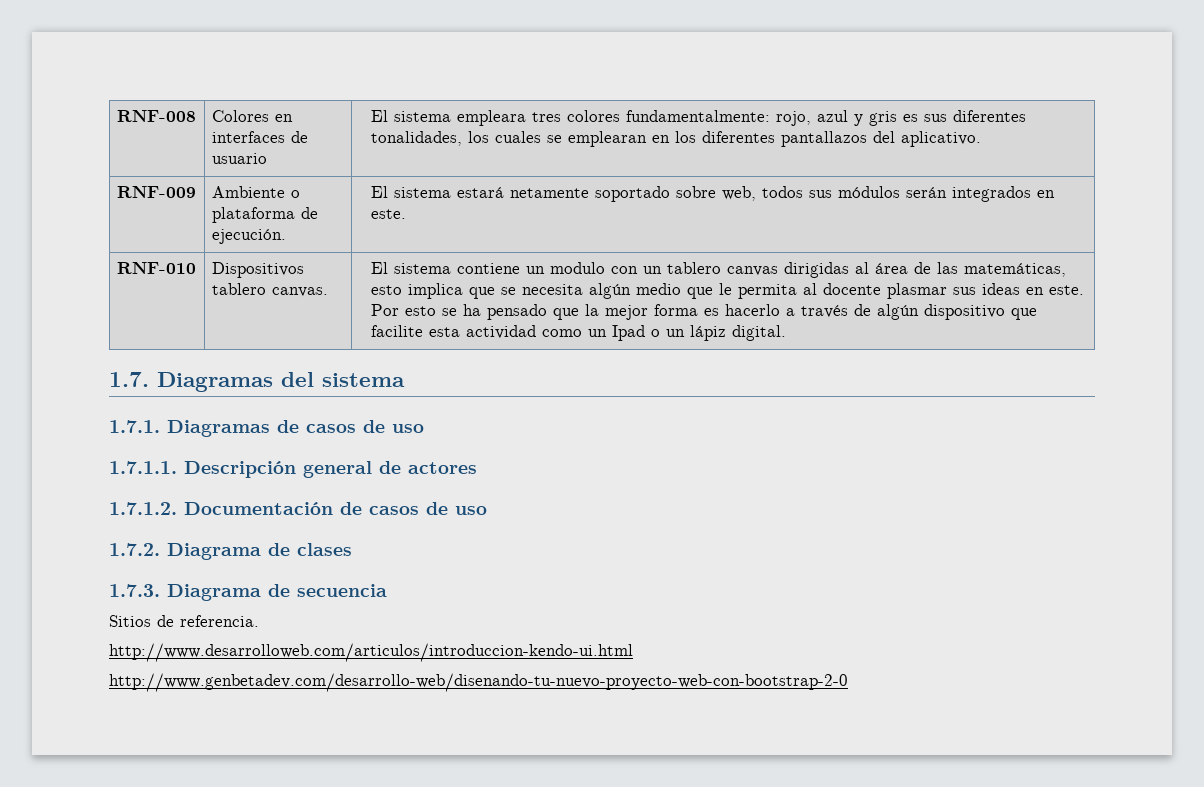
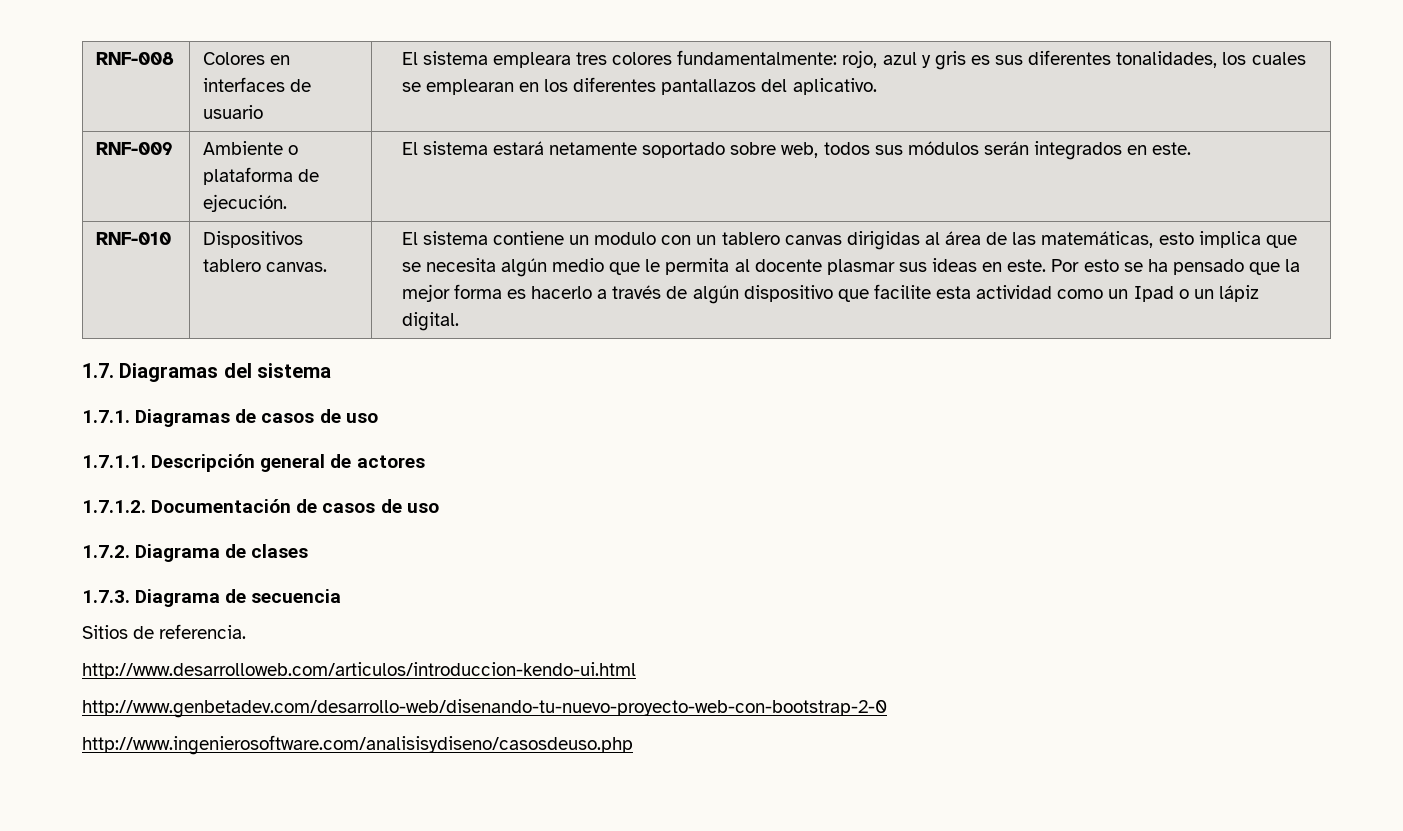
(848, 682) none -> [82,735,633,755] // http://www.ingenierosoftware.com/analisisydiseno/casosdeuso.php

